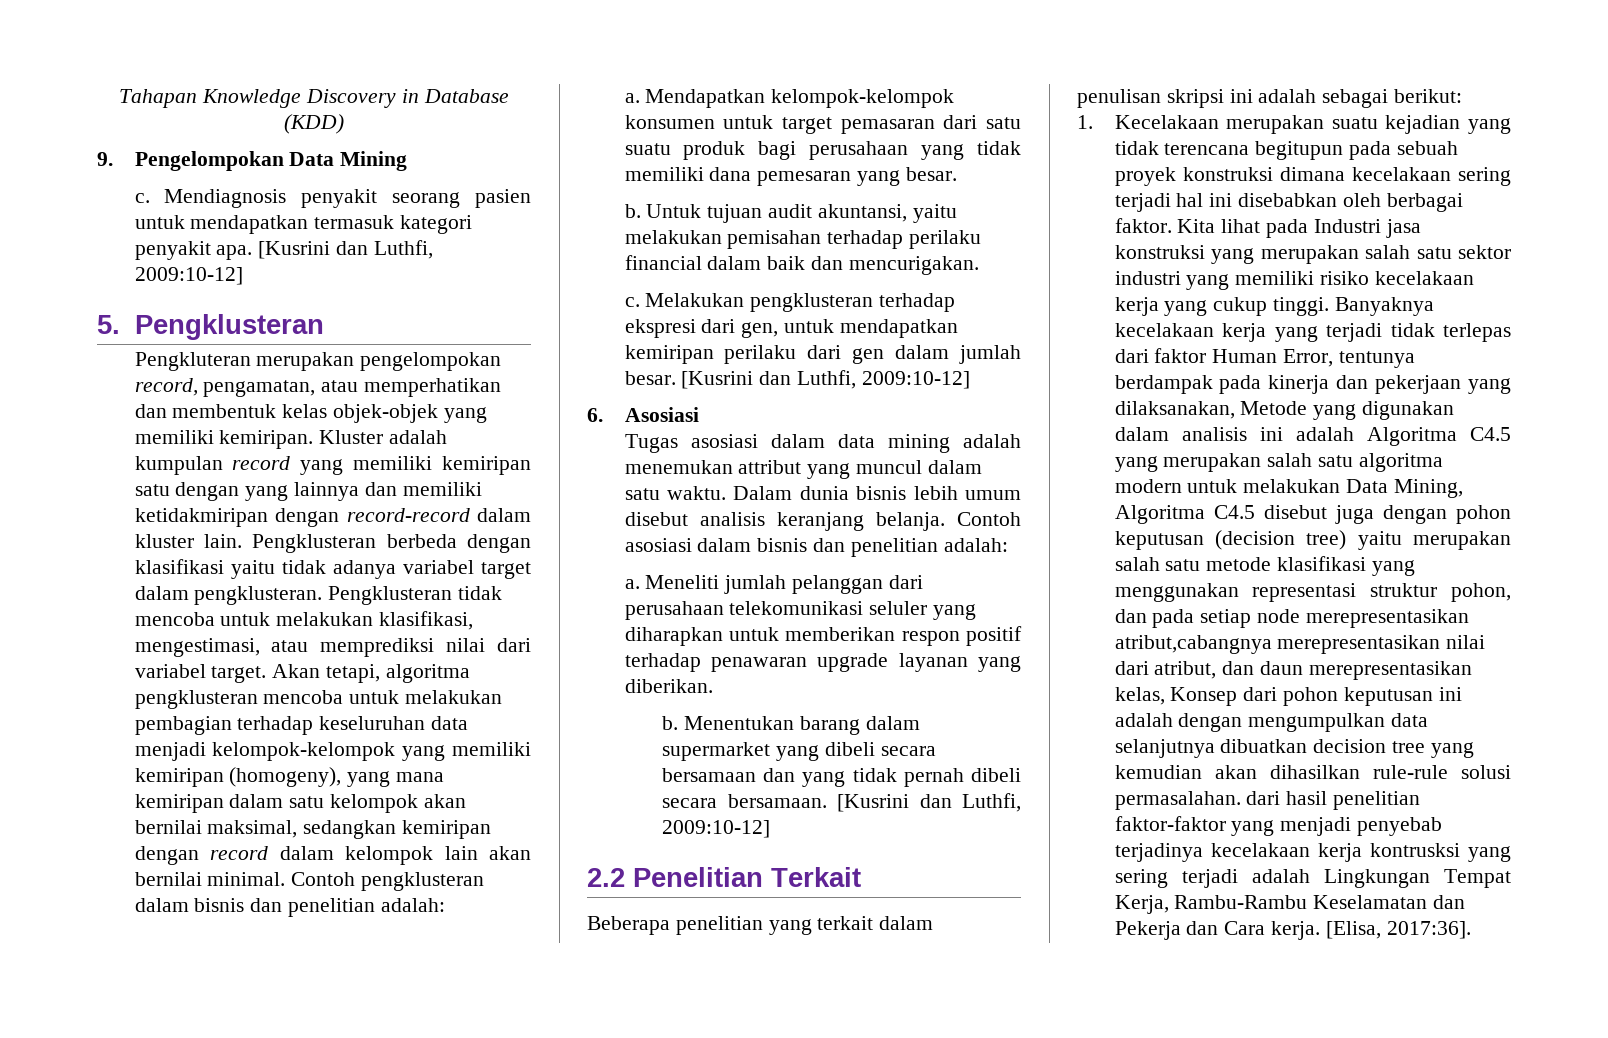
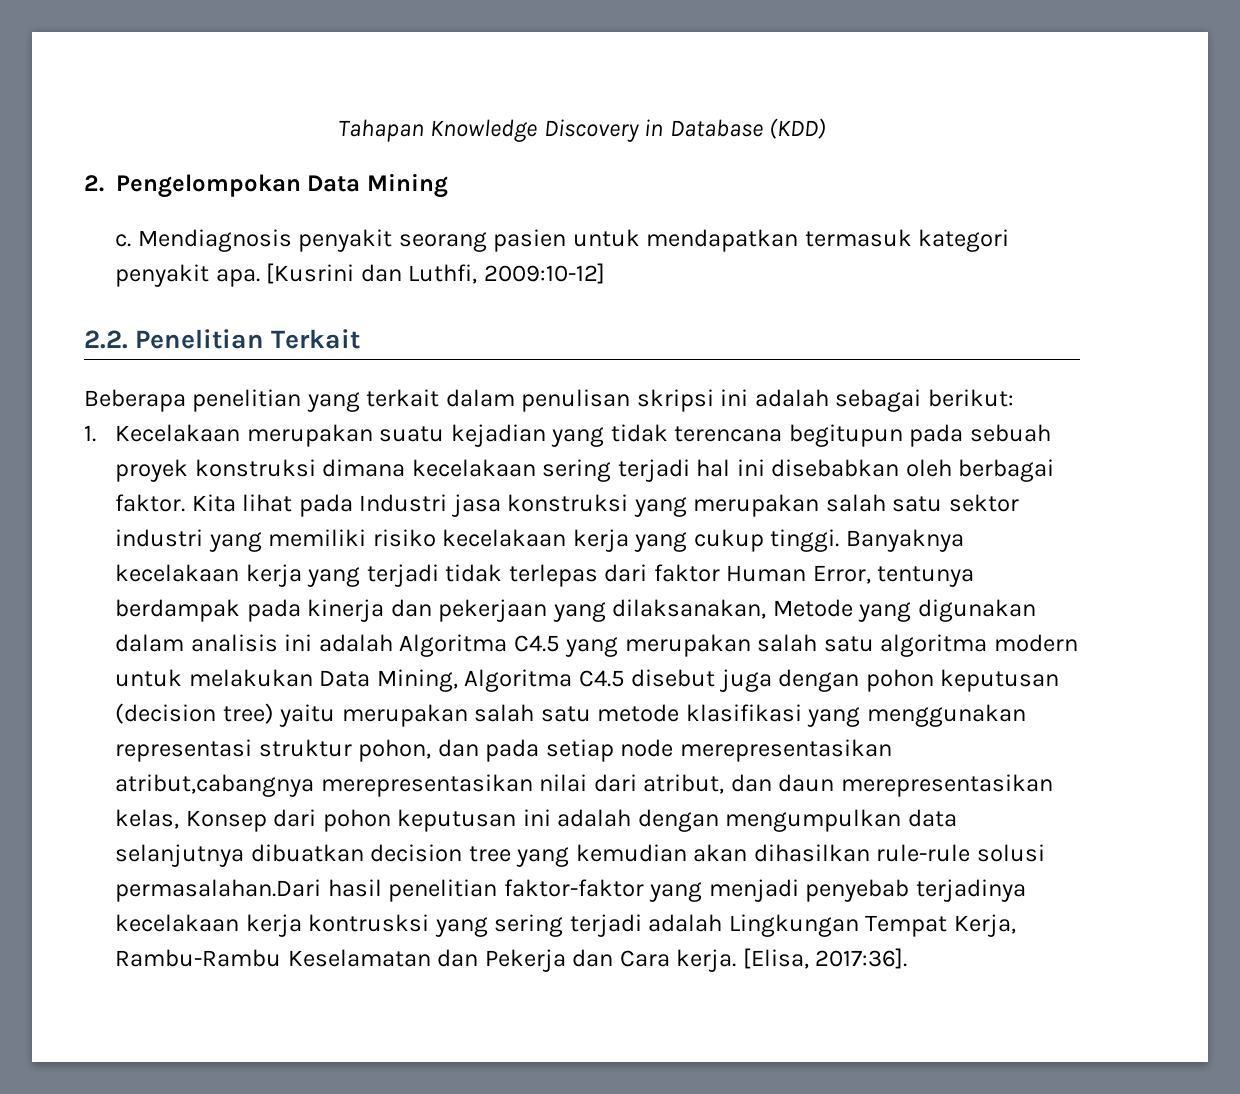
[97,152,113,166] 9. -> [84,175,104,192] 2.
[97,314,324,340] [134,352,502,371] [134,378,501,397] [134,404,487,423] [134,430,447,449] [134,456,531,475] [134,482,482,501] [134,508,531,527] [134,534,531,553] [134,559,531,579] [134,586,502,605] [134,611,473,630] [134,638,531,657] [134,664,470,683] [134,690,502,709] [134,716,468,735] [134,742,531,761] [134,767,444,787] [134,794,466,813] [134,820,491,839] [134,846,531,865] [134,872,484,891] [134,898,445,917] [624,89,955,108] [624,115,1021,134] [624,141,1021,160] [624,167,957,186] [624,204,957,223] [624,230,981,249] [624,255,979,275] [624,293,955,312] [624,319,958,338] [624,345,1021,364] [624,370,970,389] [587,407,699,422] [624,434,1021,453] [624,460,982,479] [624,486,1021,500] [624,512,1021,531] [624,538,1008,557] [624,575,923,594] [624,601,976,620] [624,626,1022,646] [624,653,1021,672] [624,679,713,693] [662,716,920,735] [662,742,936,761] [662,768,1021,787] [662,793,1021,812] [662,820,771,838] [587,868,625,887] 5. Pengklusteran // Pengkluteran merupakan pengelompokan record, pengamatan, atau memperhatikan dan membentuk kelas objek-objek yang memiliki kemiripan. Kluster adalah kumpulan record yang memiliki kemiripan satu dengan yang lainnya dan memiliki ketidakmiripan dengan record-record dalam kluster lain. Pengklusteran berbeda dengan klasifikasi yaitu tidak adanya variabel target dalam pengklusteran. Pengklusteran tidak mencoba untuk melakukan klasifikasi, mengestimasi, atau memprediksi nilai dari variabel target. Akan tetapi, algoritma pengklusteran mencoba untuk melakukan pembagian terhadap keseluruhan data menjadi kelompok-kelompok yang memiliki kemiripan (homogeny), yang mana kemiripan dalam satu kelompok akan bernilai maksimal, sedangkan kemiripan dengan record dalam kelompok lain akan bernilai minimal. Contoh pengklusteran dalam bisnis dan penelitian adalah: // a. Mendapatkan kelompok-kelompok konsumen untuk target pemasaran dari satu suatu produk bagi perusahaan yang tidak memiliki dana pemesaran yang besar. // b. Untuk tujuan audit akuntansi, yaitu melakukan pemisahan terhadap perilaku financial dalam baik dan mencurigakan. // c. Melakukan pengklusteran terhadap ekspresi dari gen, untuk mendapatkan kemiripan perilaku dari gen dalam jumlah besar. [Kusrini dan Luthfi, 2009:10-12] // 6. Asosiasi // Tugas asosiasi dalam data mining adalah menemukan attribut yang muncul dalam satu waktu. Dalam dunia bisnis lebih umum disebut analisis keranjang belanja. Contoh asosiasi dalam bisnis dan penelitian adalah: // a. Meneliti jumlah pelanggan dari perusahaan telekomunikasi seluler yang diharapkan untuk memberikan respon positif terhadap penawaran upgrade layanan yang diberikan. // b. Menentukan barang dalam supermarket yang dibeli secara bersamaan dan yang tidak pernah dibeli secara bersamaan. [Kusrini dan Luthfi, 2009:10-12] // 2.2 -> [84,330,128,349] 2.2.
[1114,791,1281,810] permasalahan. dari -> [115,879,322,902] permasalahan.Dari

